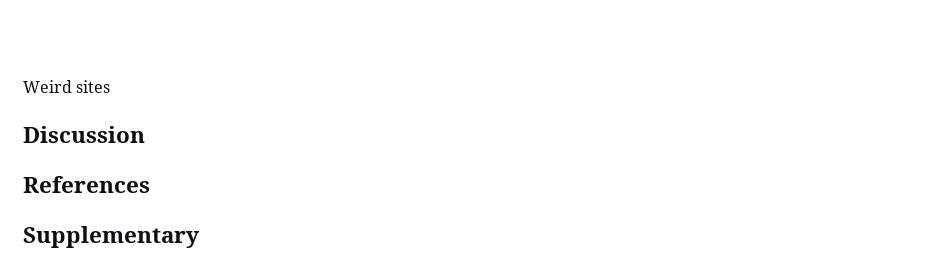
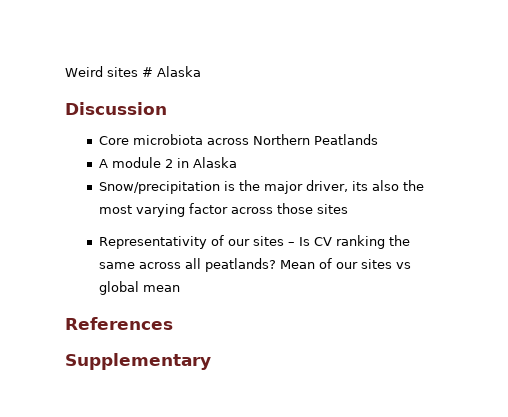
(111, 86) none -> [142,66,201,77] # Alaska
(145, 134) none -> [98,134,378,145] [98,157,237,168] [98,180,424,194] [98,203,348,217] [98,235,410,249] [98,258,411,272] [98,281,180,295] // Core microbiota across Northern Peatlands // A module 2 in Alaska // Snow/precipitation is the major driver, its also the most varying factor across those sites // Representativity of our sites – Is CV ranking the same across all peatlands? Mean of our sites vs global mean

